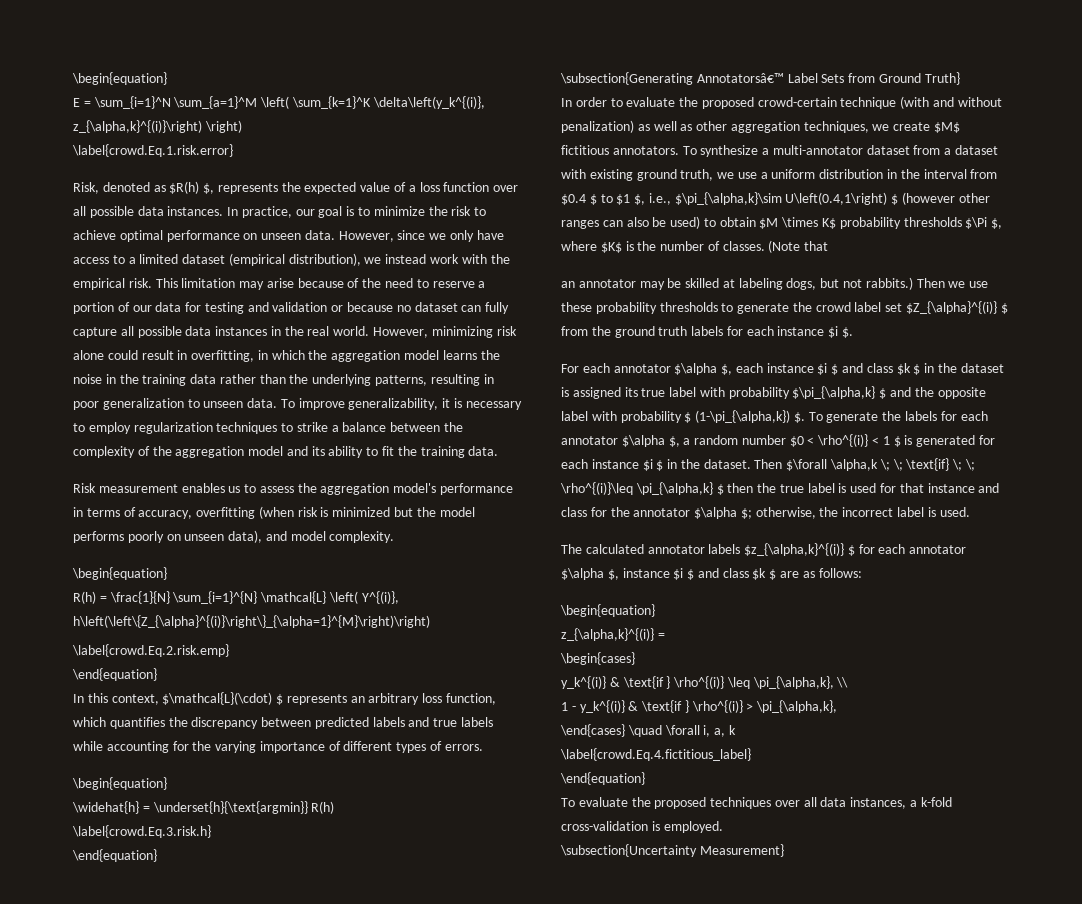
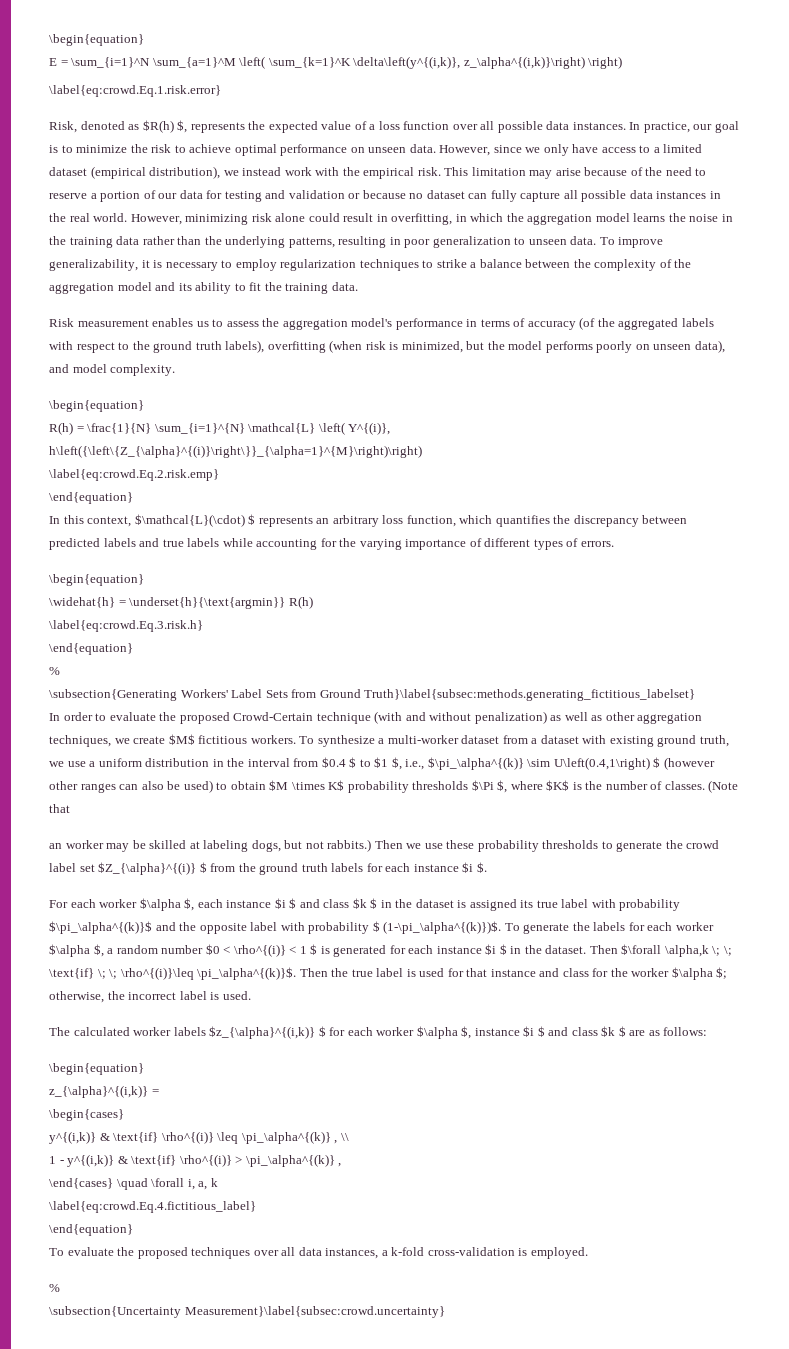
[372,96,485,109] [73,120,202,133] \delta\left(y_k^{(i)}, z_{\alpha,k}^{(i)}\right) -> [353,56,585,69] \delta\left(y^{(i,k)}, z_\alpha^{(i,k)}\right)
[72,144,233,157] \label{crowd.Eq.1.risk.error} -> [49,85,221,97] \label{eq:crowd.Eq.1.risk.error}
[138,510,193,519] accuracy, -> [527,317,714,330] [49,340,265,353] accuracy (of the aggregated labels with respect to the ground truth labels),
[332,507,391,517] minimized -> [401,341,463,353] minimized,
[73,615,430,628] [72,644,229,657] h\left(\left\{Z_{\alpha}^{(i)}\right\}_{\alpha=1}^{M}\right)\right) // \label{crowd.Eq.2.risk.emp} -> [49,445,422,458] [49,469,219,481] h\left({\left\{Z_{\alpha}^{(i)}\right\}}_{\alpha=1}^{M}\right)\right) // \label{eq:crowd.Eq.2.risk.emp}
[72,825,211,838] [72,849,157,862] \label{crowd.Eq.3.risk.h} // \end{equation} -> [49,620,203,632] [49,643,133,655] [49,667,60,675] \label{eq:crowd.Eq.3.risk.h} // \end{equation} // %
[696,73,784,83] Annotatorsâ€™ -> [180,689,228,698] Workers'
[924,72,960,85] Truth} -> [364,689,696,701] Truth}\label{subsec:methods.generating_fictitious_labelset}
[757,97,837,107] crowd-certain -> [233,712,314,721] Crowd-Certain
[612,146,679,155] annotators. -> [250,735,296,744] workers.
[772,145,863,155] multi-annotator -> [387,735,459,744] multi-worker
[674,192,782,205] $\pi_{\alpha,k}\sim -> [427,757,551,770] $\pi_\alpha^{(k)} \sim
[578,279,636,288] annotator -> [65,840,104,849] worker
[613,364,671,373] annotator -> [99,899,138,908] worker
[792,386,887,399] $\pi_{\alpha,k} $ -> [49,921,152,934] $\pi_\alpha^{(k)}$
[695,410,805,423] (1-\pi_{\alpha,k}) $. -> [383,921,502,934] (1-\pi_\alpha^{(k)})$.
[561,436,618,445] annotator -> [675,922,714,931] worker
[635,482,754,495] \pi_{\alpha,k} $ then -> [197,967,328,980] \pi_\alpha^{(k)}$. Then
[633,508,691,517] annotator -> [631,968,670,977] worker
[647,543,845,556] annotator labels $z_{\alpha,k}^{(i)} -> [133,1026,316,1039] worker labels $z_{\alpha}^{(i,k)}
[909,545,967,554] annotator -> [376,1027,415,1036] worker
[561,628,654,641] z_{\alpha,k}^{(i)} -> [49,1085,148,1098] z_{\alpha}^{(i,k)}
[561,676,849,689] [561,700,838,713] y_k^{(i)} & \text{if } \rho^{(i)} \leq \pi_{\alpha,k}, \\ // 1 - y_k^{(i)} & \text{if } \rho^{(i)} > \pi_{\alpha,k}, -> [49,1131,349,1144] [49,1154,342,1167] y^{(i,k)} & \text{if} \rho^{(i)} \leq \pi_\alpha^{(k)} , \\ // 1 - y^{(i,k)} & \text{if} \rho^{(i)} > \pi_\alpha^{(k)} ,
[560,748,751,761] \label{crowd.Eq.4.fictitious_label} -> [49,1201,256,1213] \label{eq:crowd.Eq.4.fictitious_label}
(723, 827) none -> [49,1284,60,1292] // %
[699,844,784,857] Measurement} -> [184,1306,445,1318] Measurement}\label{subsec:crowd.uncertainty}

